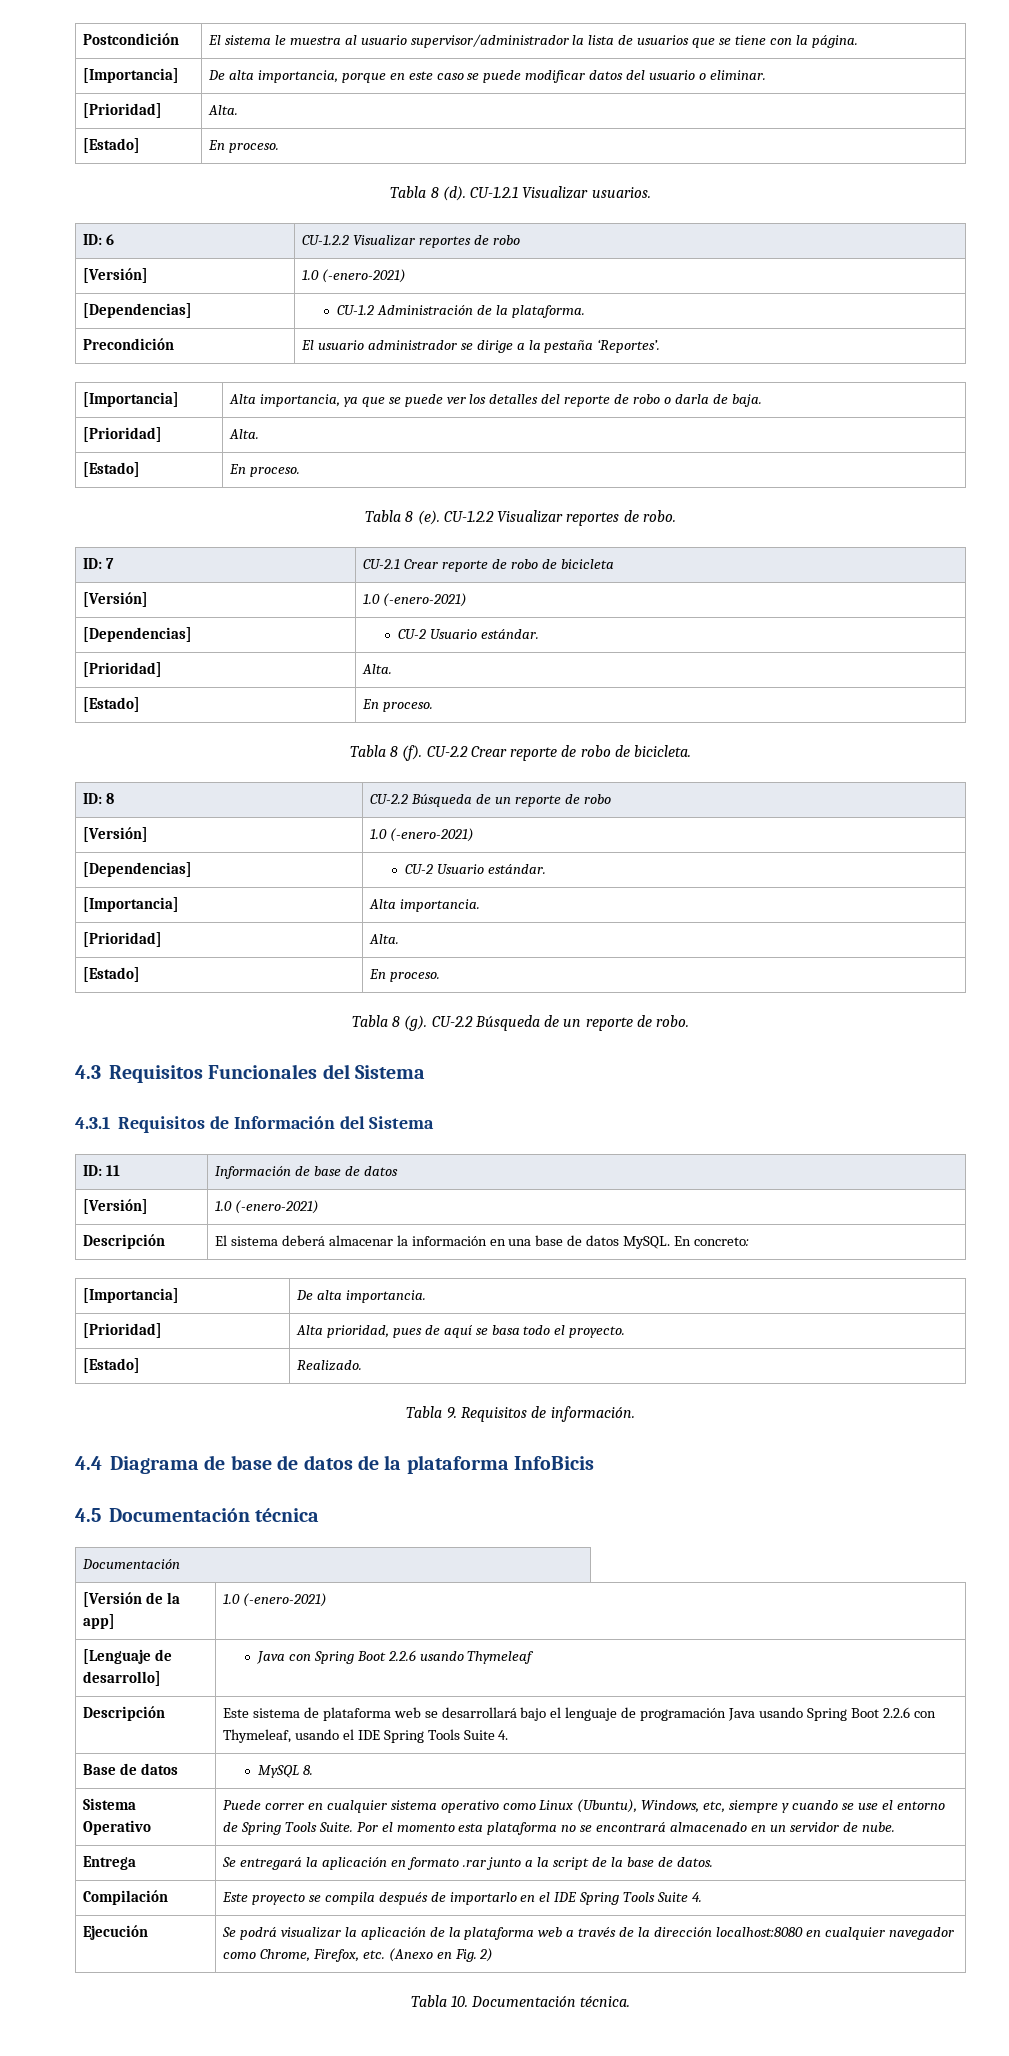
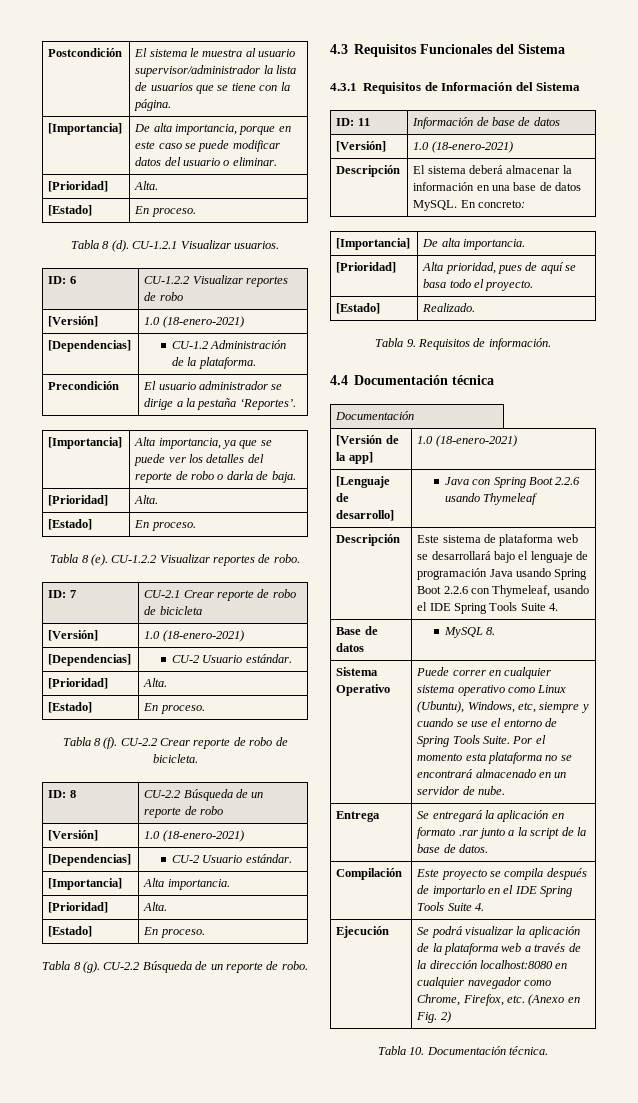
[321,269,406,283] (-enero-2021) -> [162,316,244,328] (18-enero-2021)
[382,593,467,607] (-enero-2021) -> [162,630,244,642] (18-enero-2021)
[389,828,474,842] (-enero-2021) -> [162,830,244,842] (18-enero-2021)
[234,1200,319,1214] (-enero-2021) -> [431,141,513,153] (18-enero-2021)
[110,1455,595,1474] [75,1508,101,1522] Diagrama de base de datos de la plataforma InfoBicis // 4.5 -> (348, 380) none
[242,1593,327,1607] (-enero-2021) -> [435,435,517,447] (18-enero-2021)

